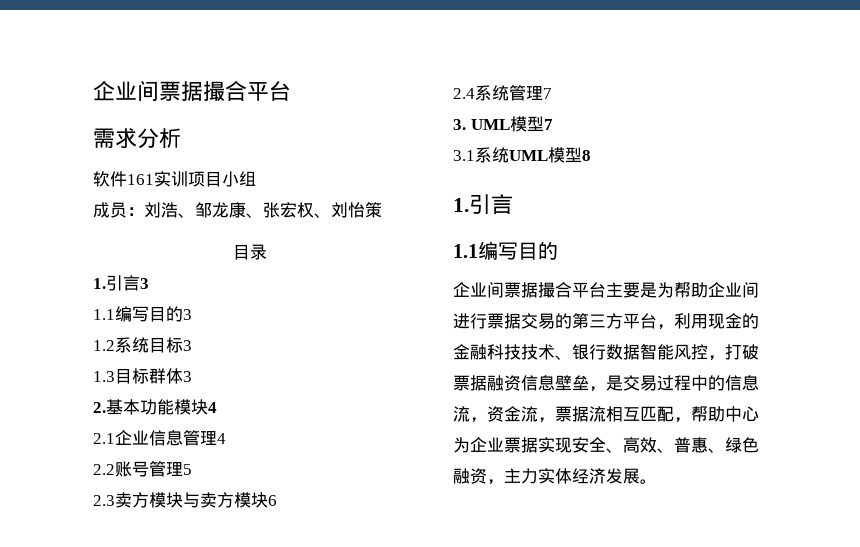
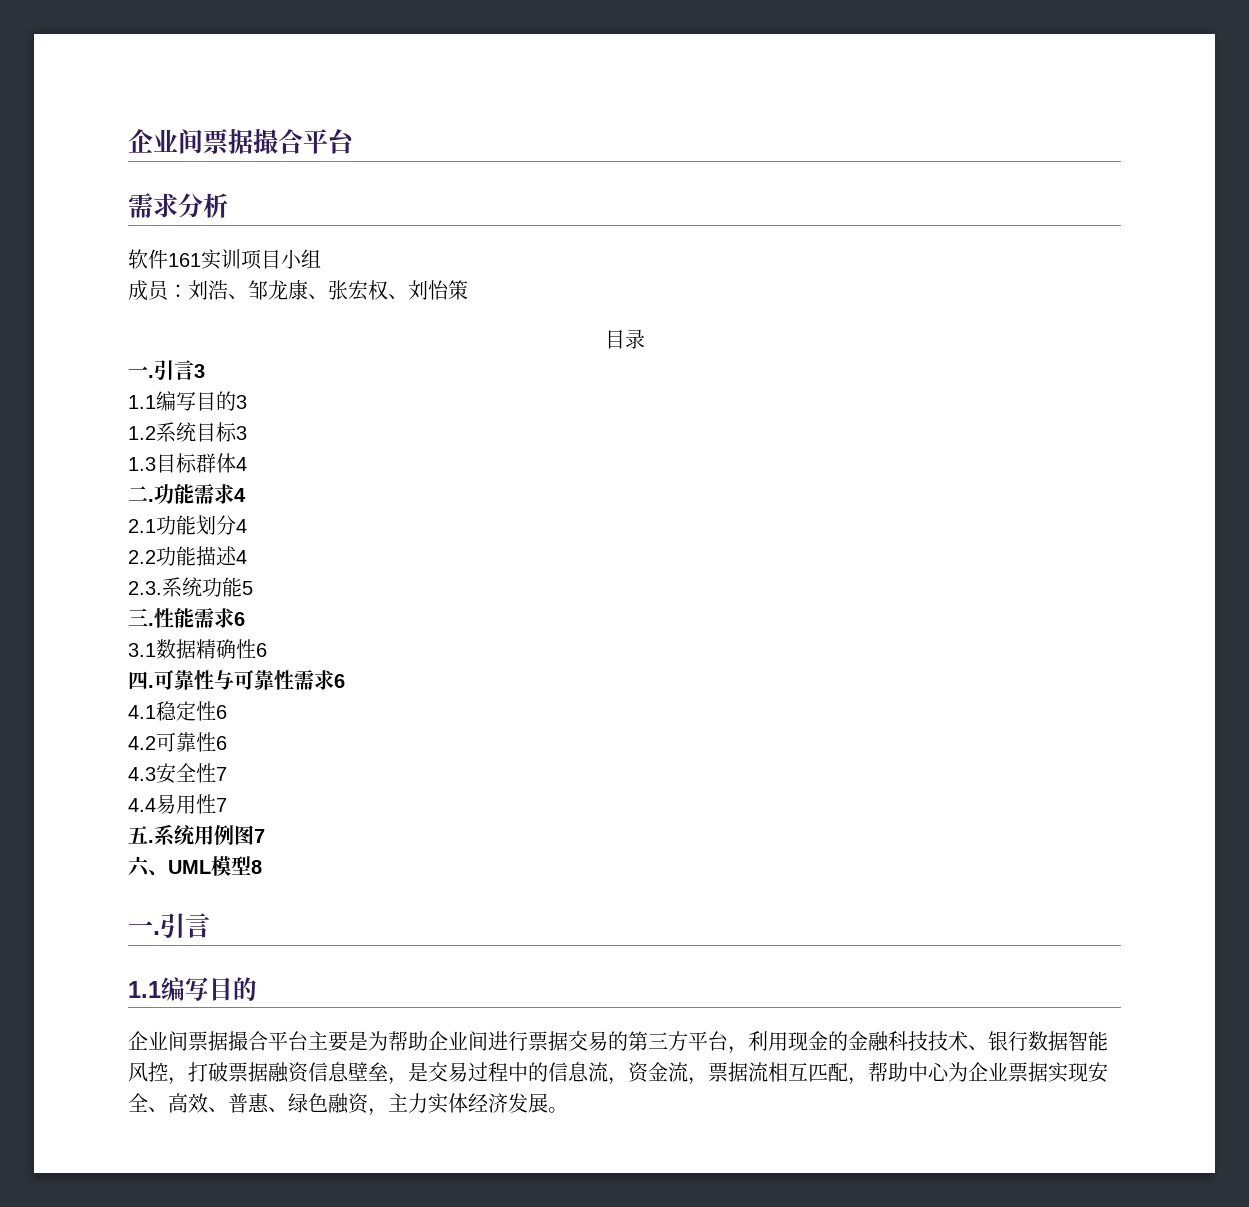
[93,278,106,289] 1. -> [128,366,154,378] 一.
[183,371,192,382] [93,399,208,415] 3 // 2.基本功能模块 -> [236,457,247,471] [128,483,234,504] 4 // 二.功能需求
[115,430,217,446] 企业信息管理 -> [156,515,236,535] 功能划分
[115,461,192,477] [93,492,277,508] [453,85,552,101] [453,116,553,132] [453,147,509,163] 账号管理5 // 2.3卖方模块与卖方模块6 // 2.4系统管理7 // 3. UML模型7 // 3.1系统 -> [156,546,247,566] [128,577,253,597] [128,607,245,628] [128,639,267,659] [128,669,345,690] [128,701,227,721] [128,732,227,752] [128,763,227,784] [128,794,227,814] [128,824,265,846] [128,856,168,877] 功能描述4 // 2.3.系统功能5 // 三.性能需求6 // 3.1数据精确性6 // 四.可靠性与可靠性需求6 // 4.1稳定性6 // 4.2可靠性6 // 4.3安全性7 // 4.4易用性7 // 五.系统用例图7 // 六、
[453,198,469,212] 1. -> [128,921,160,935] 一.

